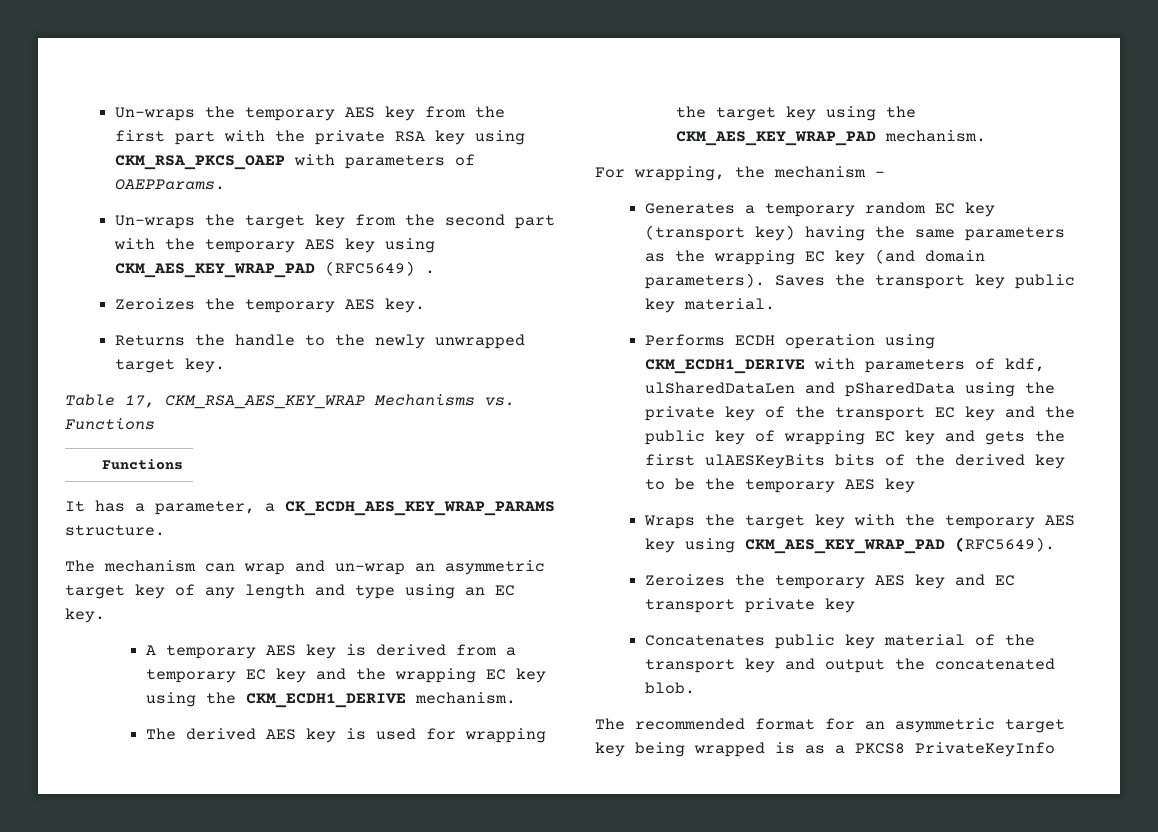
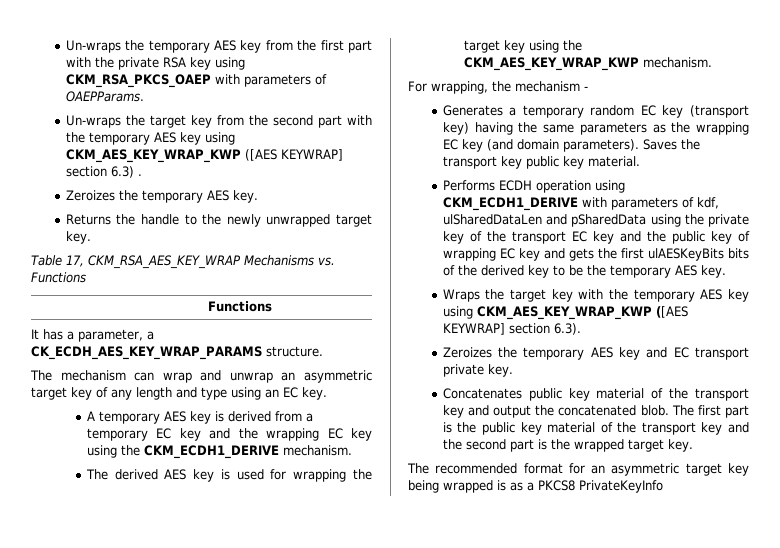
[114,261,415,278] CKM_AES_KEY_WRAP_PAD (RFC5649) -> [65,149,343,163] [65,166,134,178] CKM_AES_KEY_WRAP_KWP ([AES KEYWRAP] section 6.3)
[335,563,405,575] un-wrap -> [229,372,273,383] unwrap
[675,131,876,146] CKM_AES_KEY_WRAP_PAD -> [463,57,639,71] CKM_AES_KEY_WRAP_KWP
[884,478,915,493] key -> [700,265,726,278] key.
[744,537,1055,554] CKM_AES_KEY_WRAP_PAD (RFC5649). -> [476,306,688,320] [442,323,581,335] CKM_AES_KEY_WRAP_KWP ([AES KEYWRAP] section 6.3).
[824,598,855,613] key -> [487,364,513,377] key.
(695, 688) none -> [671,405,749,418] [442,422,749,435] [442,439,693,452] The first part is the public key material of the transport key and the second part is the wrapped target key.

